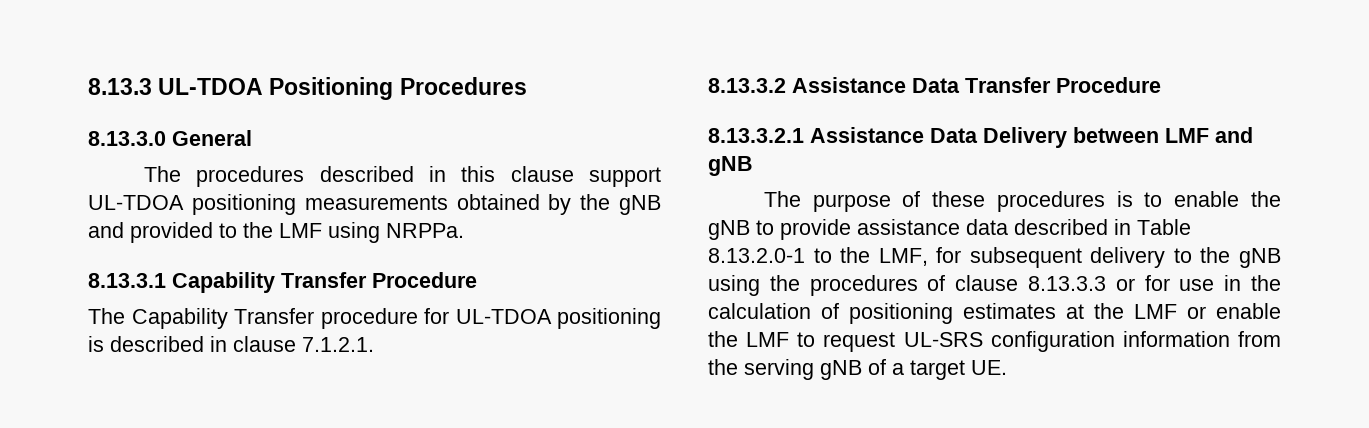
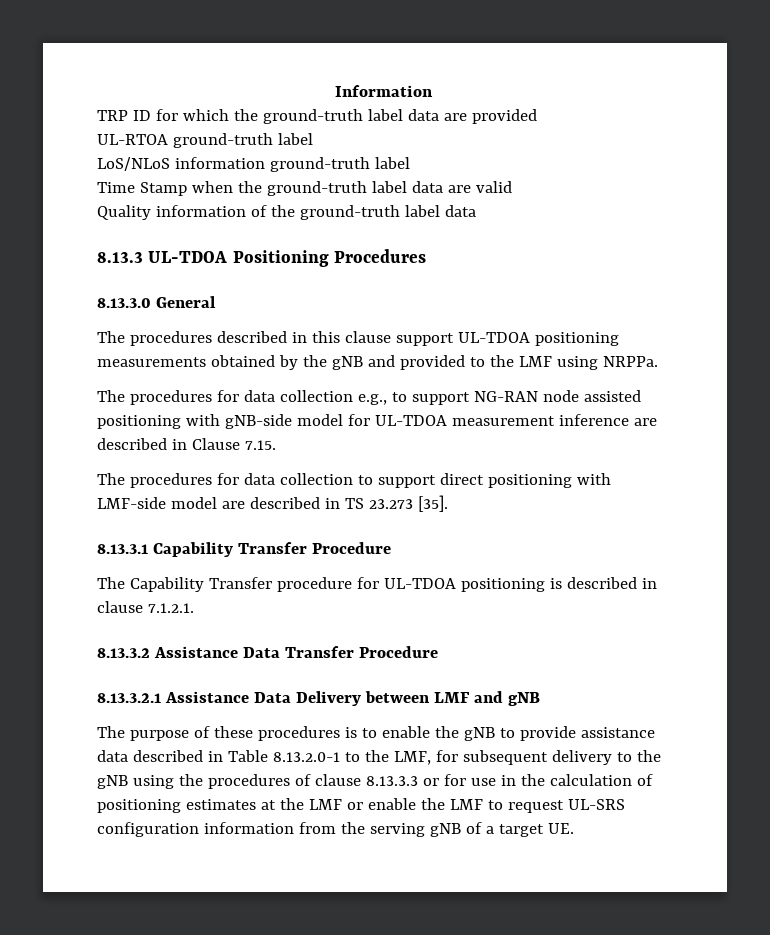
(88, 86) none -> [334,85,433,97] [97,109,537,124] [97,133,313,148] [97,157,410,172] [97,181,512,196] [97,205,476,220] Information // TRP ID for which the ground-truth label data are provided // UL-RTOA ground-truth label // LoS/NLoS information ground-truth label // Time Stamp when the ground-truth label data are valid // Quality information of the ground-truth label data //
(464, 230) none -> [97,390,641,405] [97,414,657,429] [97,438,276,450] [97,473,611,488] [97,495,448,512] // The procedures for data collection e.g., to support NG-RAN node assisted positioning with gNB-side model for UL-TDOA measurement inference are described in Clause 7.15. // The procedures for data collection to support direct positioning with LMF-side model are described in TS 23.273 [35].

